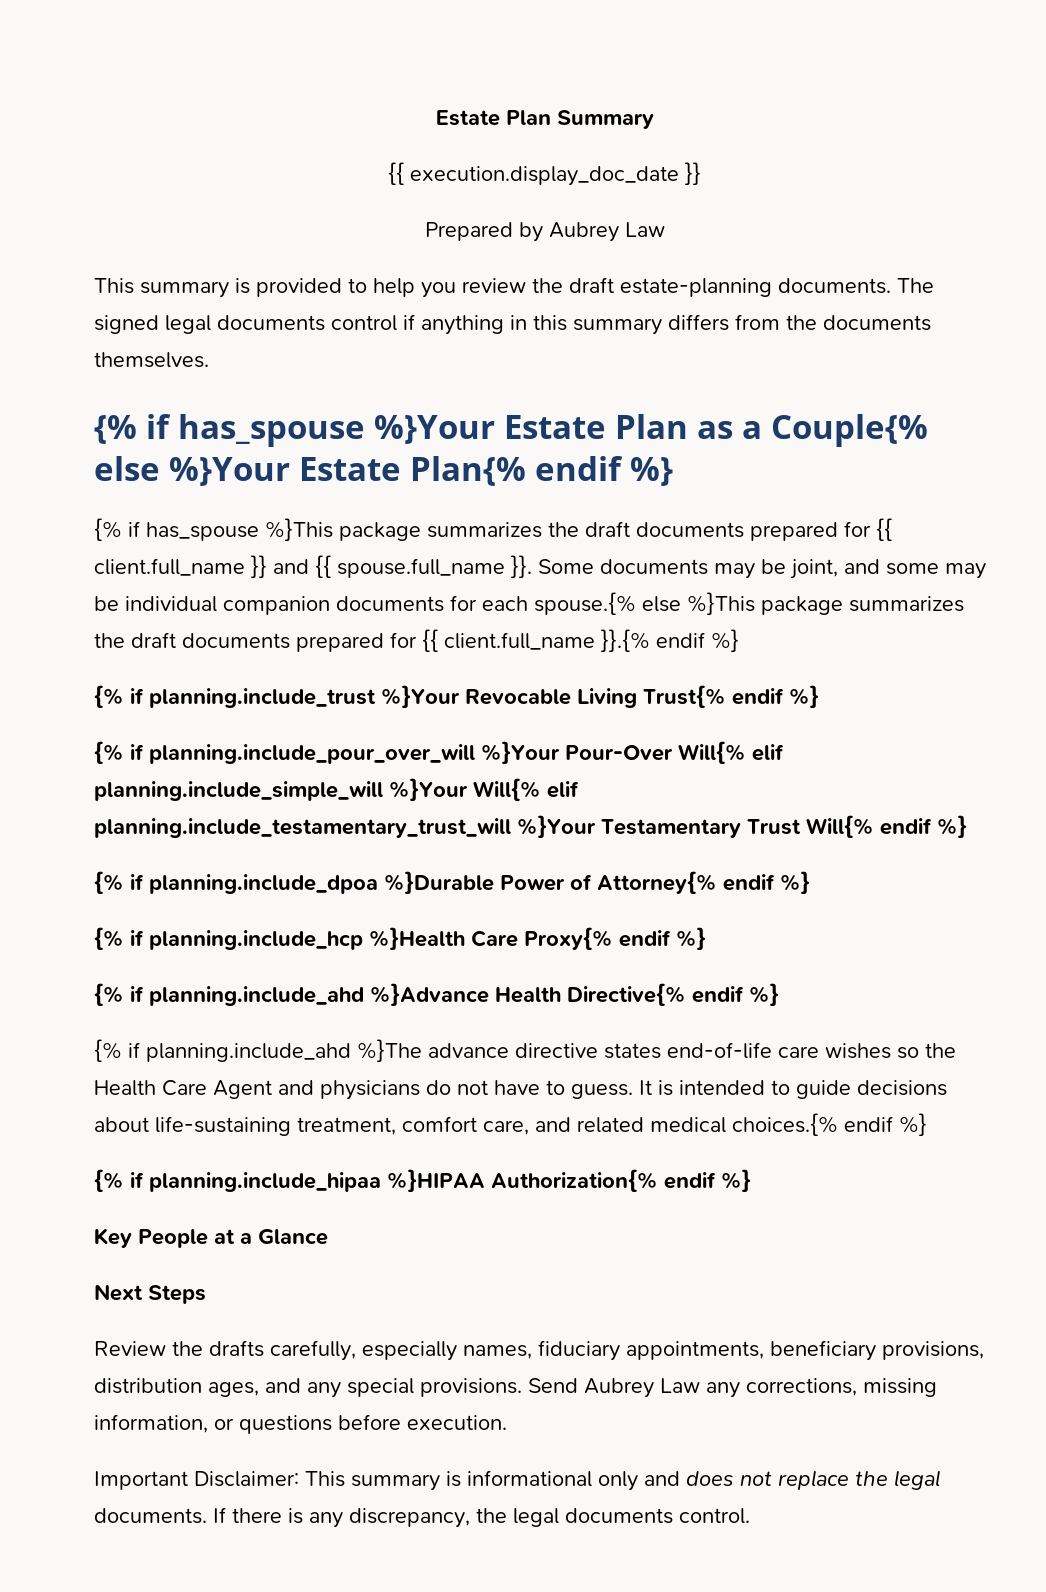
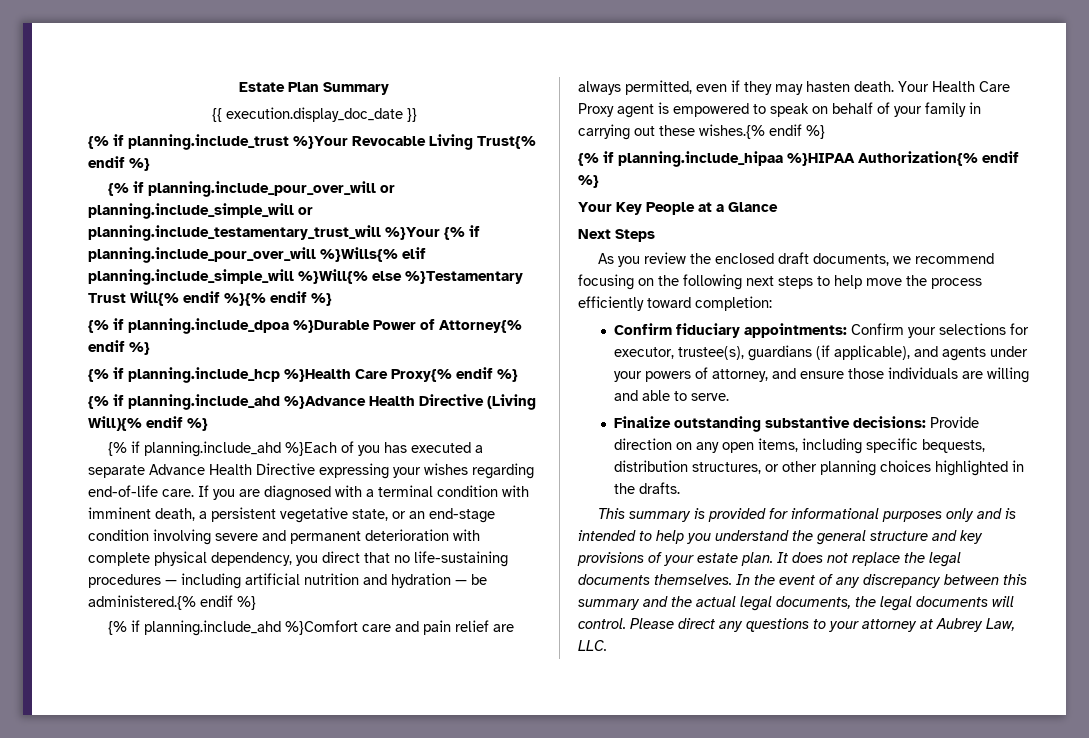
[424,222,665,242] [94,277,934,298] [94,314,931,335] [94,352,209,368] [94,414,928,447] [94,456,673,486] [94,518,892,541] [94,555,986,579] [94,592,964,615] [94,629,739,652] // Prepared by Aubrey Law // This summary is provided to help you review the draft estate-planning documents. The signed legal documents control if anything in this summary differs from the documents themselves. // {% if has_spouse %}Your Estate Plan as a Couple{% else %}Your Estate Plan{% endif %} // {% if has_spouse %}This package summarizes the draft documents prepared for {{ client.full_name }} and {{ spouse.full_name }}. Some documents may be joint, and some may be individual companion documents for each spouse.{% else %}This package summarizes the draft documents prepared for {{ client.full_name }}.{% endif %} -> (417, 115) none
[481,741,784,764] [94,778,579,801] [94,815,741,838] %}Your Pour-Over Will{% elif planning.include_simple_will %}Your Will{% elif planning.include_testamentary_trust_will %}Your Testamentary -> [380,185,396,193] [88,203,313,219] [88,225,480,241] [88,247,426,263] [88,269,523,285] or planning.include_simple_will or planning.include_testamentary_trust_will %}Your {% if planning.include_pour_over_will %}Wills{% elif planning.include_simple_will %}Will{% else %}Testamentary
(932, 826) none -> [224,291,307,306] %}{% endif
[567,983,779,1006] [94,1039,956,1062] [94,1080,947,1100] [94,1113,838,1136] Directive{% endif %} // {% if planning.include_ahd %}The advance directive states end-of-life care wishes so the Health Care Agent and physicians do not have to guess. It is intended to guide decisions about life-sustaining treatment, comfort care, and related medical choices.{% -> [419,394,536,410] [88,416,208,431] [108,441,484,457] [88,463,534,479] [88,485,529,501] [88,507,495,523] [88,529,480,545] [88,551,508,567] [88,573,487,589] [88,595,256,610] [108,620,515,636] [578,80,1010,95] [578,102,981,118] [578,124,765,140] Directive (Living Will){% endif %} // {% if planning.include_ahd %}Each of you has executed a separate Advance Health Directive expressing your wishes regarding end-of-life care. If you are diagnosed with a terminal condition with imminent death, a persistent vegetative state, or an end-stage condition involving severe and permanent deterioration with complete physical dependency, you direct that no life-sustaining procedures — including artificial nutrition and hydration — be administered.{% endif %} // {% if planning.include_ahd %}Comfort care and pain relief are always permitted, even if they may hasten death. Your Health Care Proxy agent is empowered to speak on behalf of your family in carrying out these wishes.{%
(751, 1180) none -> [578,202,612,212] Your
[94,1340,984,1361] [94,1378,937,1398] [94,1414,507,1434] [94,1470,680,1491] Review the drafts carefully, especially names, fiduciary appointments, beneficiary provisions, distribution ages, and any special provisions. Send Aubrey Law any corrections, missing information, or questions before execution. // Important Disclaimer: This summary is informational only and -> [598,252,995,267] [578,274,982,290] [578,296,772,311] [613,323,1029,338] [613,345,1028,361] [613,367,1029,383] [613,390,729,401] [613,416,979,432] [613,438,985,454] [613,460,1024,476] [613,482,680,494] [598,508,1017,522] [578,530,983,545] [577,552,788,566] As you review the enclosed draft documents, we recommend focusing on the following next steps to help move the process efficiently toward completion: // Confirm fiduciary appointments: Confirm your selections for executor, trustee(s), guardians (if applicable), and agents under your powers of attorney, and ensure those individuals are willing and able to serve. // Finalize outstanding substantive decisions: Provide direction on any open items, including specific bequests, distribution structures, or other planning choices highlighted in the drafts. // This summary is provided for informational purposes only and is intended to help you understand the general structure and key provisions of your estate plan. It
[94,1507,750,1528] documents. If there is any discrepancy, the legal documents control. -> [578,574,1027,588] [578,596,1014,611] [578,618,1015,632] [578,640,607,651] documents themselves. In the event of any discrepancy between this summary and the actual legal documents, the legal documents will control. Please direct any questions to your attorney at Aubrey Law, LLC.

